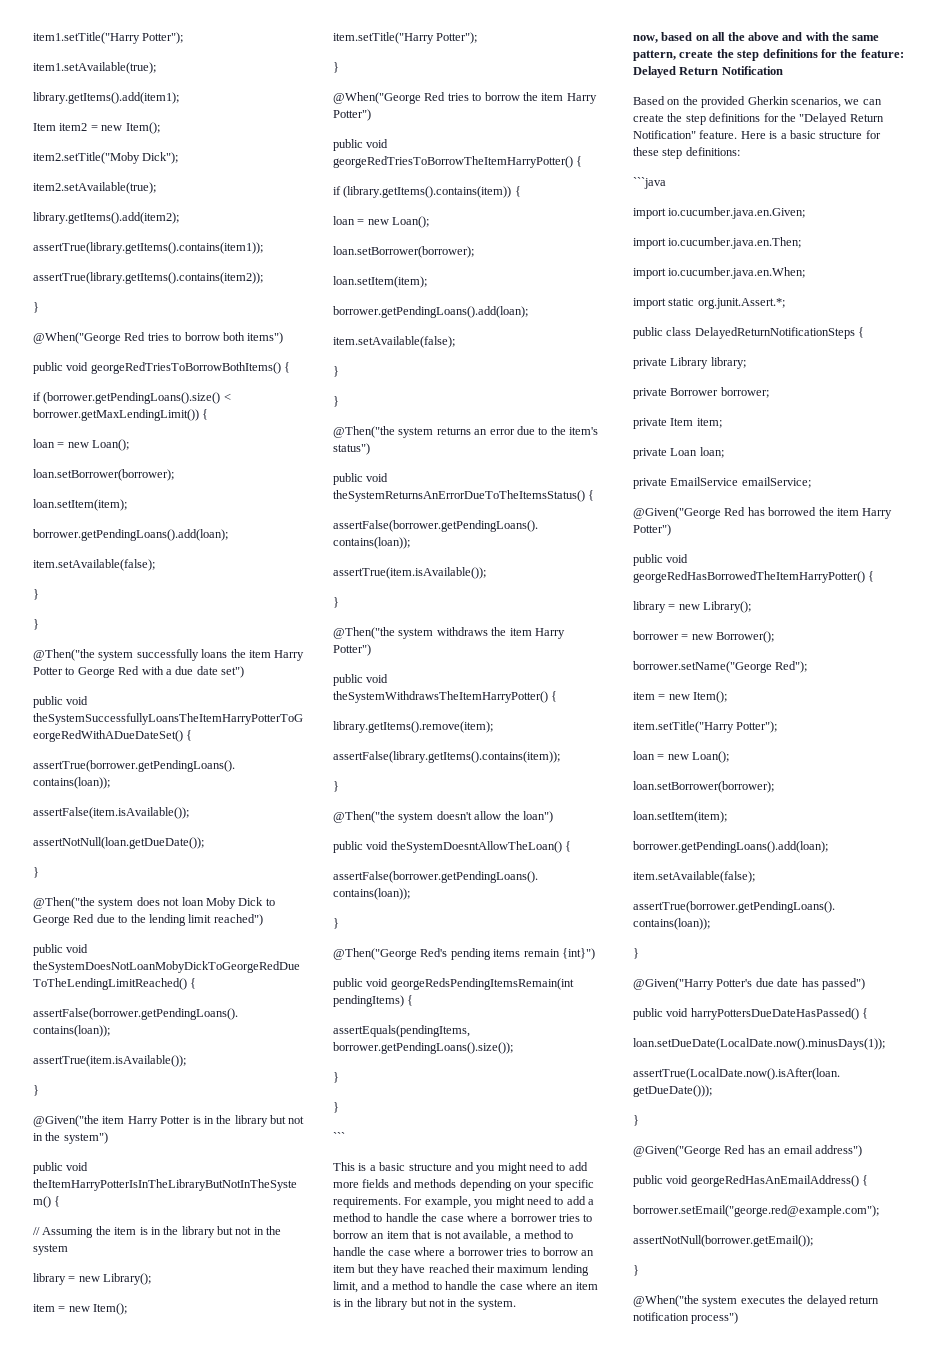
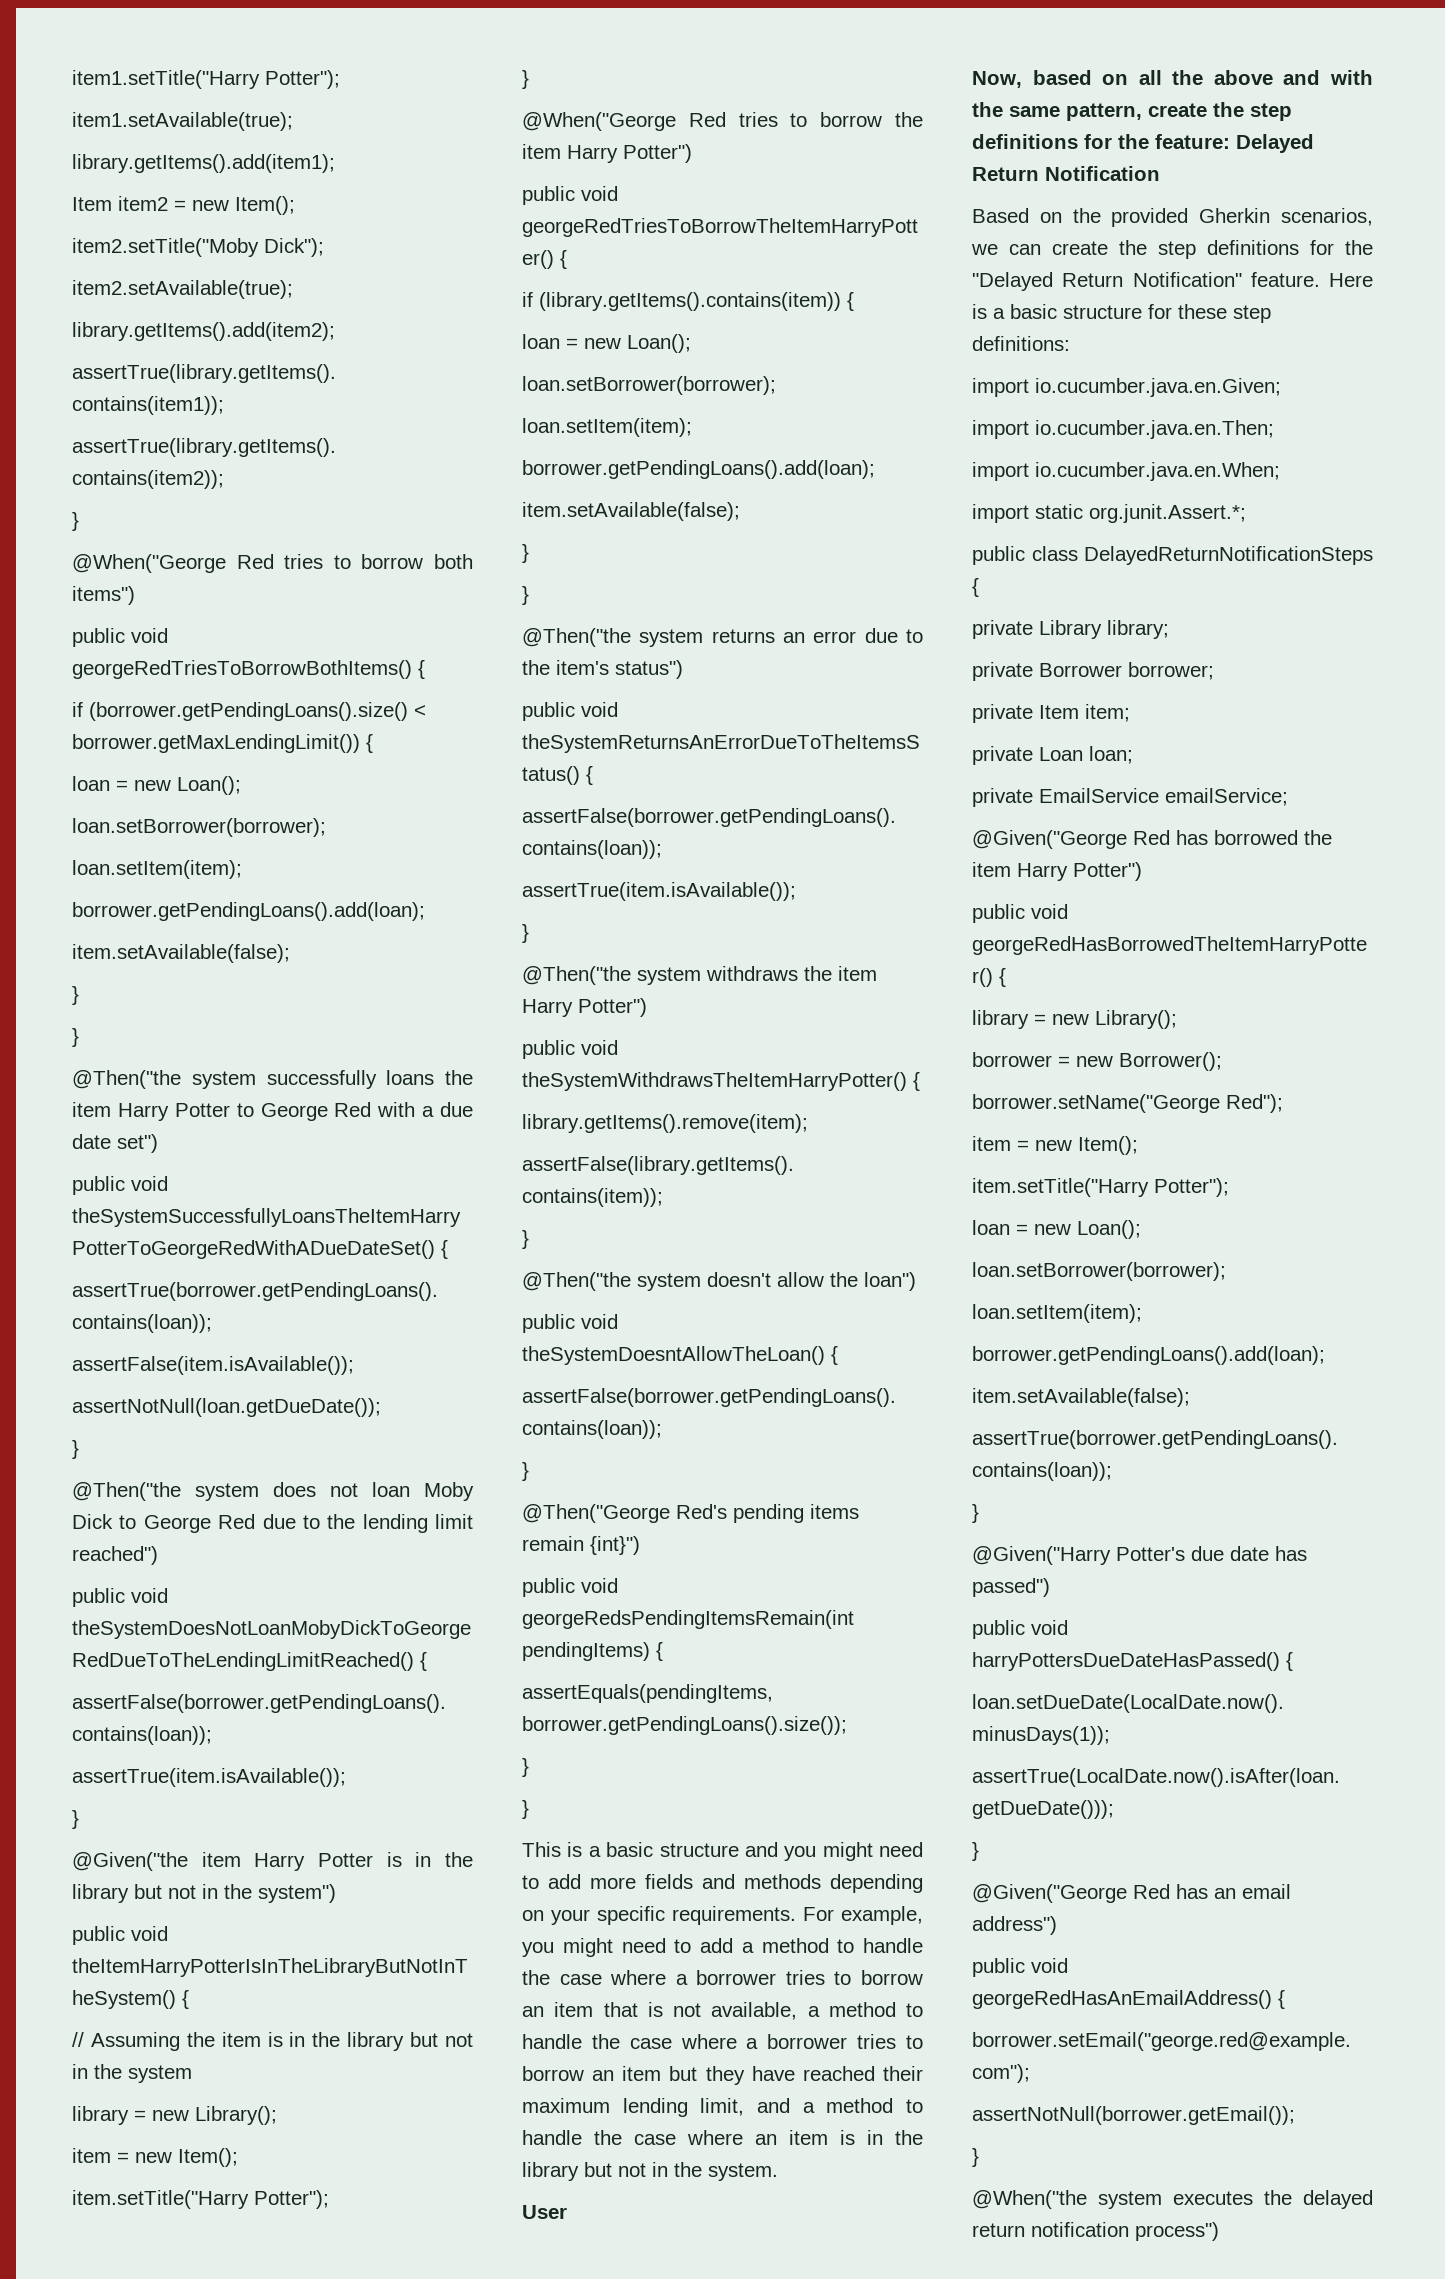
[333,1132,345,1141] // ``` -> (529, 1809) none
[633,35,658,43] now, -> [522,2205,567,2219] [972,71,1022,88] User // Now,
[633,177,666,189] // ```java -> (1070, 343) none

